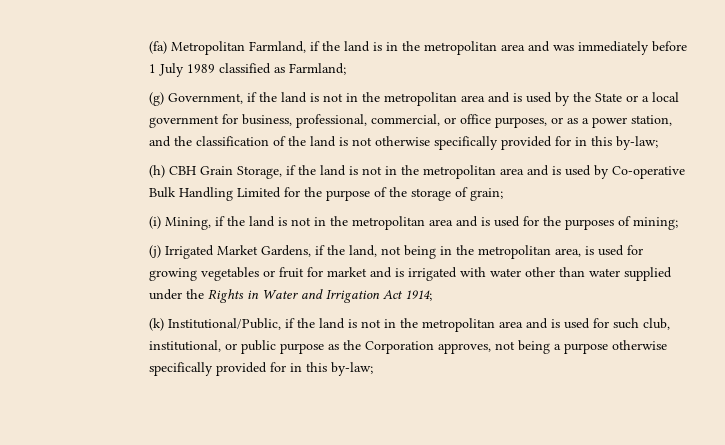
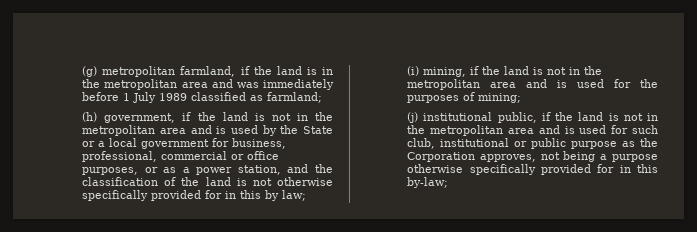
[148,41,306,55] (fa) Metropolitan Farmland, -> [82,66,236,77] (g) metropolitan farmland,
[288,63,346,75] [148,92,243,106] Farmland; // (g) Government, -> [267,92,323,103] [82,112,176,123] farmland; // (h) government,
[370,114,440,126] commercial, -> [161,151,228,160] commercial
[615,136,658,150] [148,165,685,179] [148,187,503,201] by-law; // (h) CBH Grain Storage, if the land is not in the metropolitan area and is used by Co-operative Bulk Handling Limited for the purpose of the storage of grain; -> [265,190,307,201] by law;
[164,217,211,230] Mining, -> [423,67,467,77] mining,
[164,245,643,259] [148,267,672,281] [148,289,432,303] [148,318,281,331] Irrigated Market Gardens, if the land, not being in the metropolitan area, is used for growing vegetables or fruit for market and is irrigated with water other than water supplied under the Rights in Water and Irrigation Act 1914; // (k) Institutional/Public, -> [423,112,537,123] institutional public,
[148,340,221,352] institutional, -> [440,138,510,147] institutional

